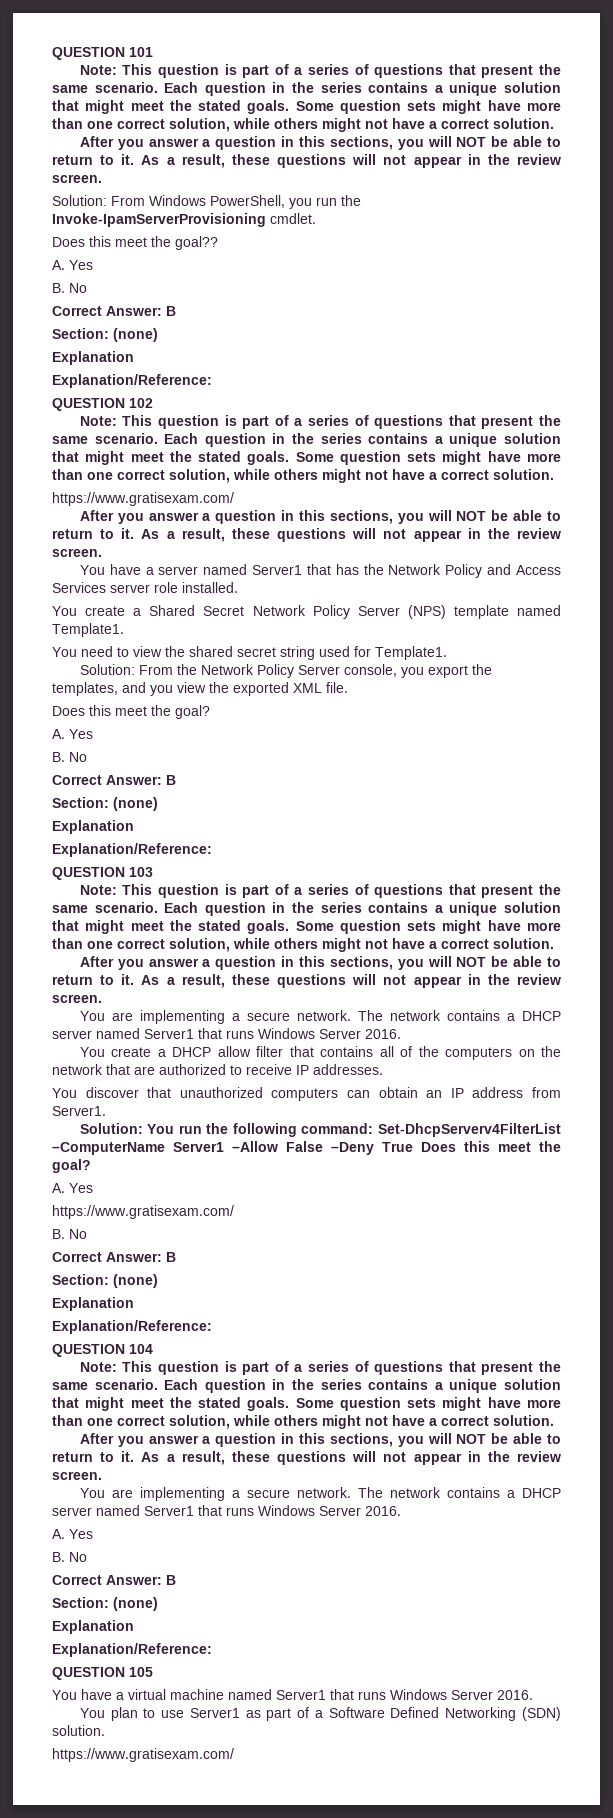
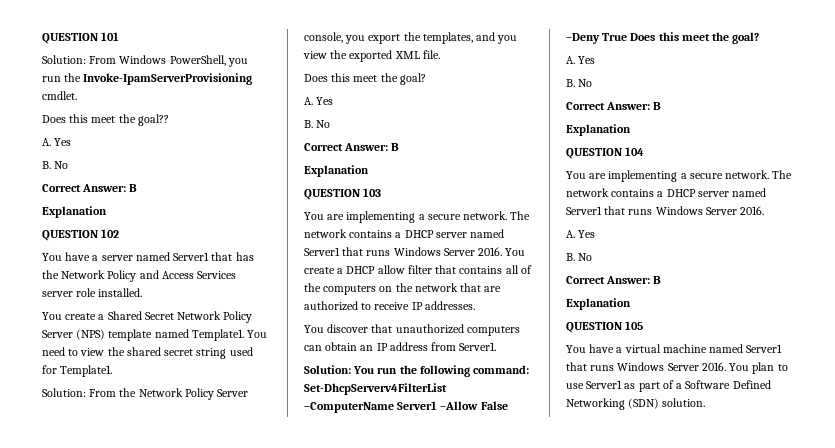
[79,64,561,78] [52,82,562,96] [52,100,561,114] [52,118,554,132] [79,136,561,150] [52,154,561,168] [52,174,102,183] // Note: This question is part of a series of questions that present the same scenario. Each question in the series contains a unique solution that might meet the stated goals. Some question sets might have more than one correct solution, while others might not have a correct solution. // After you answer a question in this sections, you will NOT be able to return to it. As a result, these questions will not appear in the review screen. -> (120, 36) none
[52,328,158,342] [52,351,134,365] [52,374,212,388] // Section: (none) // Explanation // Explanation/Reference: -> [42,206,107,218] // Explanation
[79,415,561,429] [52,433,562,447] [52,451,561,465] [52,469,554,483] [52,492,234,506] [79,510,561,524] [52,528,561,542] [52,548,102,557] // Note: This question is part of a series of questions that present the same scenario. Each question in the series contains a unique solution that might meet the stated goals. Some question sets might have more than one correct solution, while others might not have a correct solution. // https://www.gratisexam.com/ // After you answer a question in this sections, you will NOT be able to return to it. As a result, these questions will not appear in the review screen. -> (120, 233) none
(124, 630) // -> (244, 335) none
[52,797,158,811] [52,820,134,834] [52,843,212,857] // Section: (none) // Explanation // Explanation/Reference: -> [304,165,369,177] // Explanation
[79,884,561,898] [52,902,562,916] [52,920,561,934] [52,938,554,952] [79,956,561,970] [52,974,561,988] [52,994,102,1003] // Note: This question is part of a series of questions that present the same scenario. Each question in the series contains a unique solution that might meet the stated goals. Some question sets might have more than one correct solution, while others might not have a correct solution. // After you answer a question in this sections, you will NOT be able to return to it. As a result, these questions will not appear in the review screen. -> (382, 192) none
(401, 1034) // -> (503, 251) none
[52,1205,234,1219] [52,1229,87,1239] [52,1252,176,1262] [52,1274,158,1288] [52,1297,134,1311] [52,1320,212,1334] // https://www.gratisexam.com/ // B. No // Correct Answer: B // Section: (none) // Explanation // Explanation/Reference: -> [566,79,593,87] [566,102,662,110] [566,124,631,136] // B. No // Correct Answer: B // Explanation
[79,1361,561,1375] [52,1379,562,1393] [52,1397,561,1411] [52,1415,554,1429] [79,1433,561,1447] [52,1451,561,1465] [52,1471,102,1480] // Note: This question is part of a series of questions that present the same scenario. Each question in the series contains a unique solution that might meet the stated goals. Some question sets might have more than one correct solution, while others might not have a correct solution. // After you answer a question in this sections, you will NOT be able to return to it. As a result, these questions will not appear in the review screen. -> (645, 151) none
[52,1597,158,1611] [52,1620,134,1634] [52,1643,212,1657] // Section: (none) // Explanation // Explanation/Reference: -> [566,298,631,310] // Explanation
(533, 1695) // -> (726, 366) none
[52,1748,234,1762] // https://www.gratisexam.com/ -> (706, 402) none

